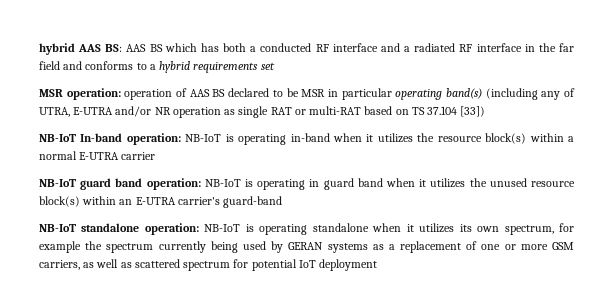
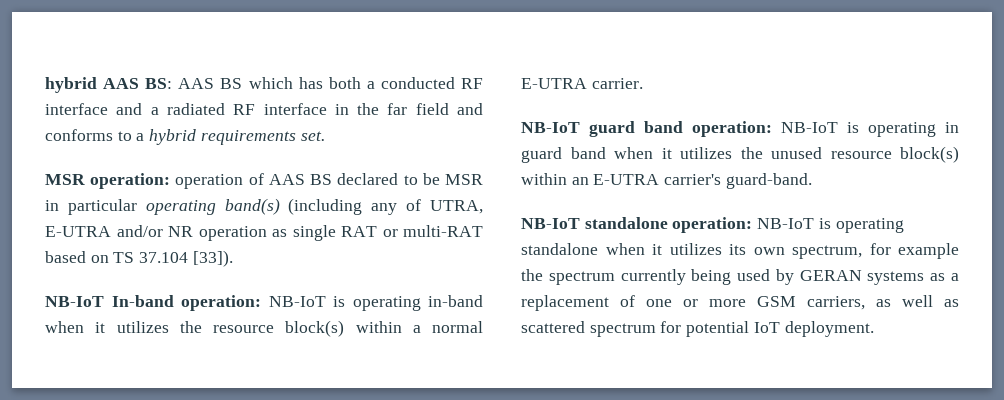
[260,62,275,70] set -> [300,131,325,141] set.
[460,106,486,117] [33]) -> [192,250,233,267] [33]).
[121,152,156,160] carrier -> [591,78,643,89] carrier.
[223,196,283,208] guard-band -> [725,173,812,189] guard-band.
[319,259,378,271] deployment -> [784,321,874,337] deployment.

